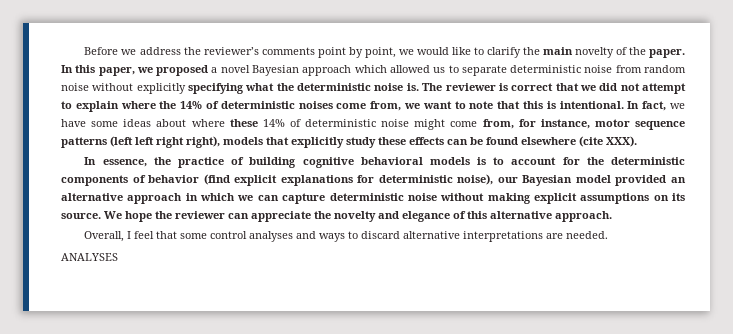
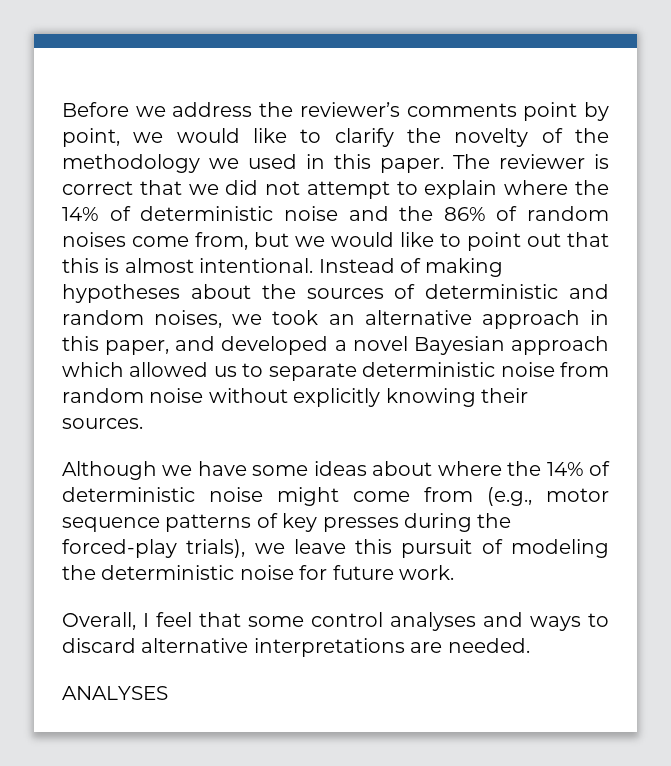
[542,47,573,55] main -> (441, 135) none
[649,49,685,58] [61,65,209,76] paper. In this paper, we proposed -> [62,154,609,173] [62,180,609,199] [62,206,609,221] [62,232,609,251] [62,258,504,277] [62,284,609,303] [62,310,609,329] [62,336,329,355] methodology we used in this paper. The reviewer is correct that we did not attempt to explain where the 14% of deterministic noise and the 86% of random noises come from, but we would like to point out that this is almost intentional. Instead of making hypotheses about the sources of deterministic and random noises, we took an alternative approach in this paper, and developed
[188,83,687,94] [61,101,667,112] specifying what the deterministic noise is. The reviewer is correct that we did not attempt to explain where the 14% of deterministic noises come from, we want to note that this is intentional. In fact, -> [385,388,528,407] [62,418,143,429] [62,461,157,480] knowing their sources. // Although
[229,119,258,127] these -> [507,461,542,476] the
[482,119,685,130] [61,136,637,148] [84,157,686,168] [61,174,687,186] [61,193,685,204] [61,211,612,222] from, for instance, motor sequence patterns (left left right right), models that explicitly study these effects can be found elsewhere (cite XXX). // In essence, the practice of building cognitive behavioral models is to account for the deterministic components of behavior (find explicit explanations for deterministic noise), our Bayesian model provided an alternative approach in which we can capture deterministic noise without making explicit assumptions on its source. We hope the reviewer can appreciate the novelty and elegance of this alternative approach. -> [424,487,609,506] [62,513,512,532] [62,539,609,558] [62,565,454,580] from (e.g., motor sequence patterns of key presses during the forced-play trials), we leave this pursuit of modeling the deterministic noise for future work.

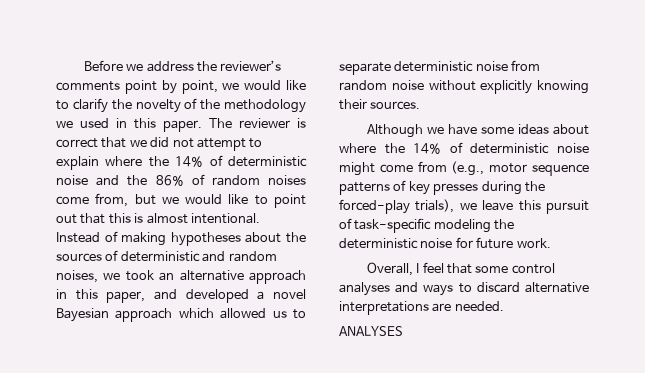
(503, 546) none -> [354,218,432,233] task-specific

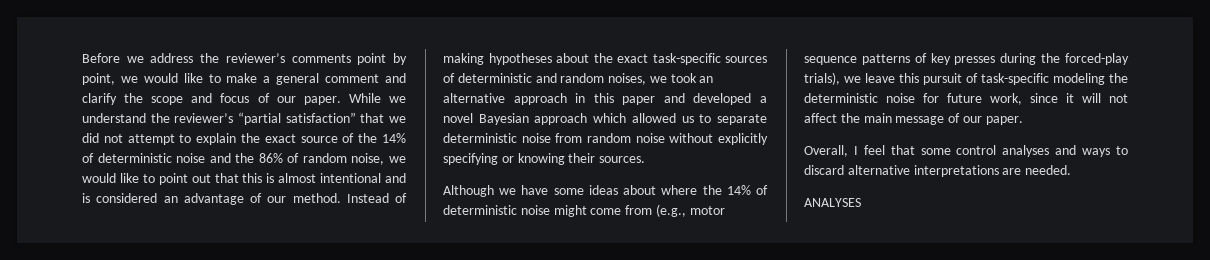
[72,98,306,113] [56,118,306,132] [56,138,98,148] clarify the novelty of the methodology we used in this paper. The reviewer is correct -> [226,73,406,85] [82,93,406,105] [82,112,356,125] make a general comment and clarify the scope and focus of our paper. While we understand the reviewer’s “partial satisfaction”
[105,156,143,166] where -> [241,133,355,143] the exact source of
[268,175,306,185] [56,193,156,207] noises come from, but -> [351,153,385,165] noise,
[190,213,260,224] intentional. -> [320,173,406,183] [82,193,341,205] intentional and is considered an advantage of our method.
(306, 237) none -> [617,53,721,65] exact task-specific
[106,291,146,303] paper, -> [622,96,656,105] paper
(533, 87) none -> [443,153,514,165] specifying or
[516,238,551,248] work. -> [990,93,1128,105] [804,113,1023,125] work, since it will not affect the main message of our paper.

